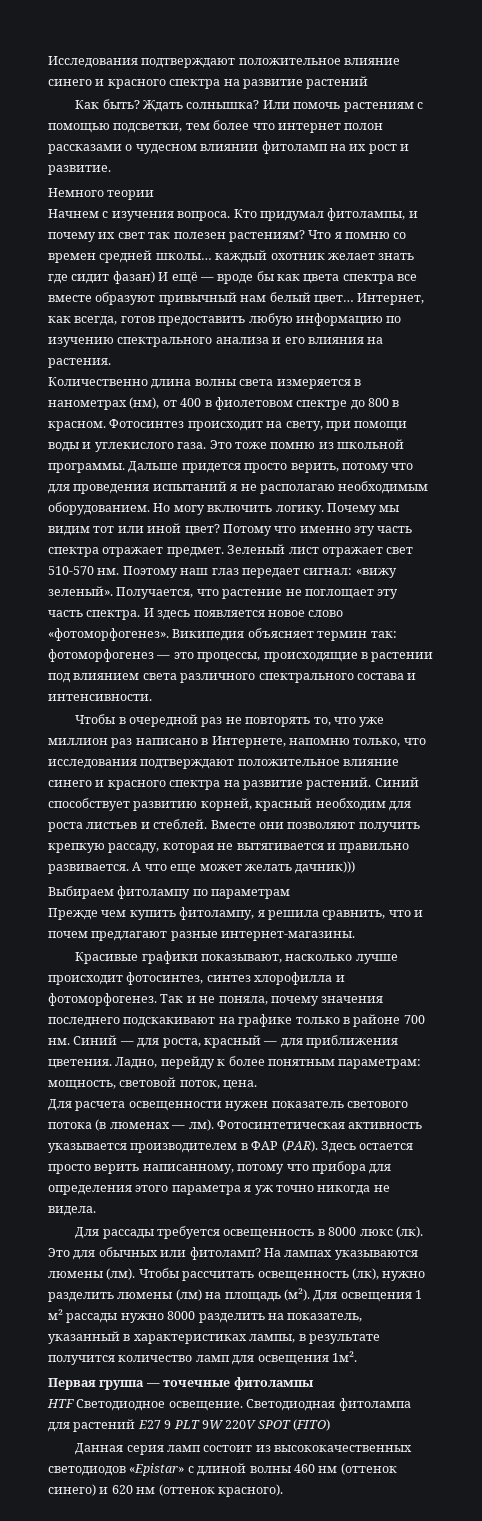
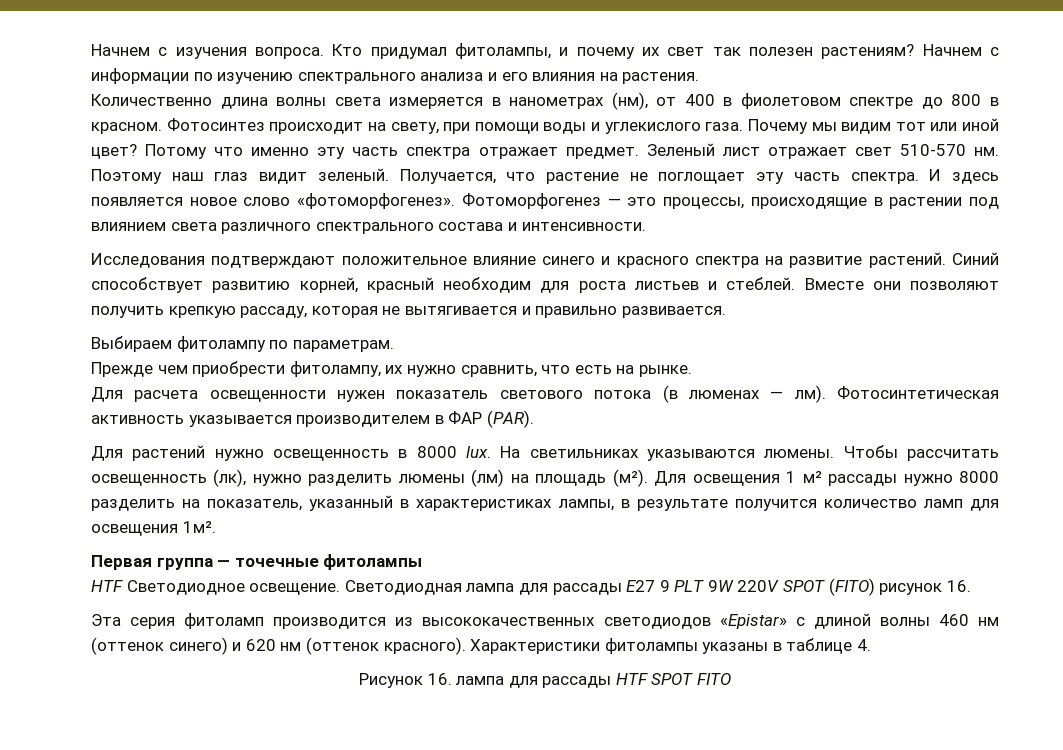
[48,56,401,68] [48,76,369,89] [75,99,423,112] [48,120,384,133] [48,141,409,154] [48,165,111,175] [48,188,155,200] Исследования подтверждают положительное влияние синего и красного спектра на развитие растений // Как быть? Ждать солнышка? Или помочь растениям с помощью подсветки, тем более что интернет полон рассказами о чудесном влиянии фитоламп на их рост и развитие. // Немного теории // -> (91, 50) none
[308,230,407,239] [48,250,415,263] [48,271,418,284] [48,292,425,305] [48,313,383,326] Что я помню со времен средней школы… каждый охотник желает знать где сидит фазан) И ещё — вроде бы как цвета спектра все вместе образуют привычный нам белый цвет… Интернет, как всегда, готов предоставить любую информацию -> [922,44,1000,56] [91,68,189,84] Начнем с информации
[209,439,404,449] [48,461,414,473] [48,481,429,494] [48,502,324,515] Это тоже помню из школьной программы. Дальше придется просто верить, потому что для проведения испытаний я не располагаю необходимым оборудованием. Но могу включить логику. -> (744, 126) none
[241,568,397,578] [48,586,113,596] передает сигнал: «вижу зеленый». -> [259,168,389,184] видит зеленый.
[172,628,397,641] [48,649,154,662] Википедия объясняет термин так: фотоморфогенез -> [461,193,601,209] Фотоморфогенез
[75,714,385,727] [48,736,426,748] [48,759,137,769] Чтобы в очередной раз не повторять то, что уже миллион раз написано в Интернете, напомню только, что исследования -> [91,253,205,268] Исследования
[132,861,356,874] А что еще может желать дачник))) -> (726, 312) none
[211,889,291,899] параметрам -> [292,340,394,352] параметрам.
[129,907,423,920] [48,931,356,941] [75,951,398,964] [48,972,345,985] [48,993,384,1006] [48,1014,425,1027] [48,1035,398,1048] [48,1056,422,1069] [48,1077,258,1090] купить фитолампу, я решила сравнить, что и почем предлагают разные интернет-магазины. // Красивые графики показывают, насколько лучше происходит фотосинтез, синтез хлорофилла и фотоморфогенез. Так и не поняла, почему значения последнего подскакивают на графике только в районе 700 нм. Синий — для роста, красный — для приближения цветения. Ладно, перейду к более понятным параметрам: мощность, световой поток, цена. -> [192,361,692,377] приобрести фитолампу, их нужно сравнить, что есть на рынке.
[320,1141,414,1153] [48,1161,392,1174] [48,1185,390,1195] [48,1206,96,1216] [75,1226,221,1239] Здесь остается просто верить написанному, потому что прибора для определения этого параметра я уж точно никогда не видела. // Для рассады требуется -> [91,445,264,461] // Для растений нужно
[359,1226,423,1238] [48,1247,418,1260] [48,1268,136,1280] люкс (лк). Это для обычных или фитоламп? На лампах указываются люмены (лм). -> [465,446,835,461] lux. На светильниках указываются люмены.
[338,1398,411,1411] [48,1419,136,1432] фитолампа для растений -> [466,583,622,595] лампа для рассады
[75,1443,253,1455] // Данная серия ламп состоит -> [879,580,971,595] [91,613,387,629] рисунок 16. // Эта серия фитоламп производится
(283, 1490) none -> [470,638,872,654] [358,673,732,688] Характеристики фитолампы указаны в таблице 4. // Рисунок 16. лампа для рассады HTF SPOT FITO

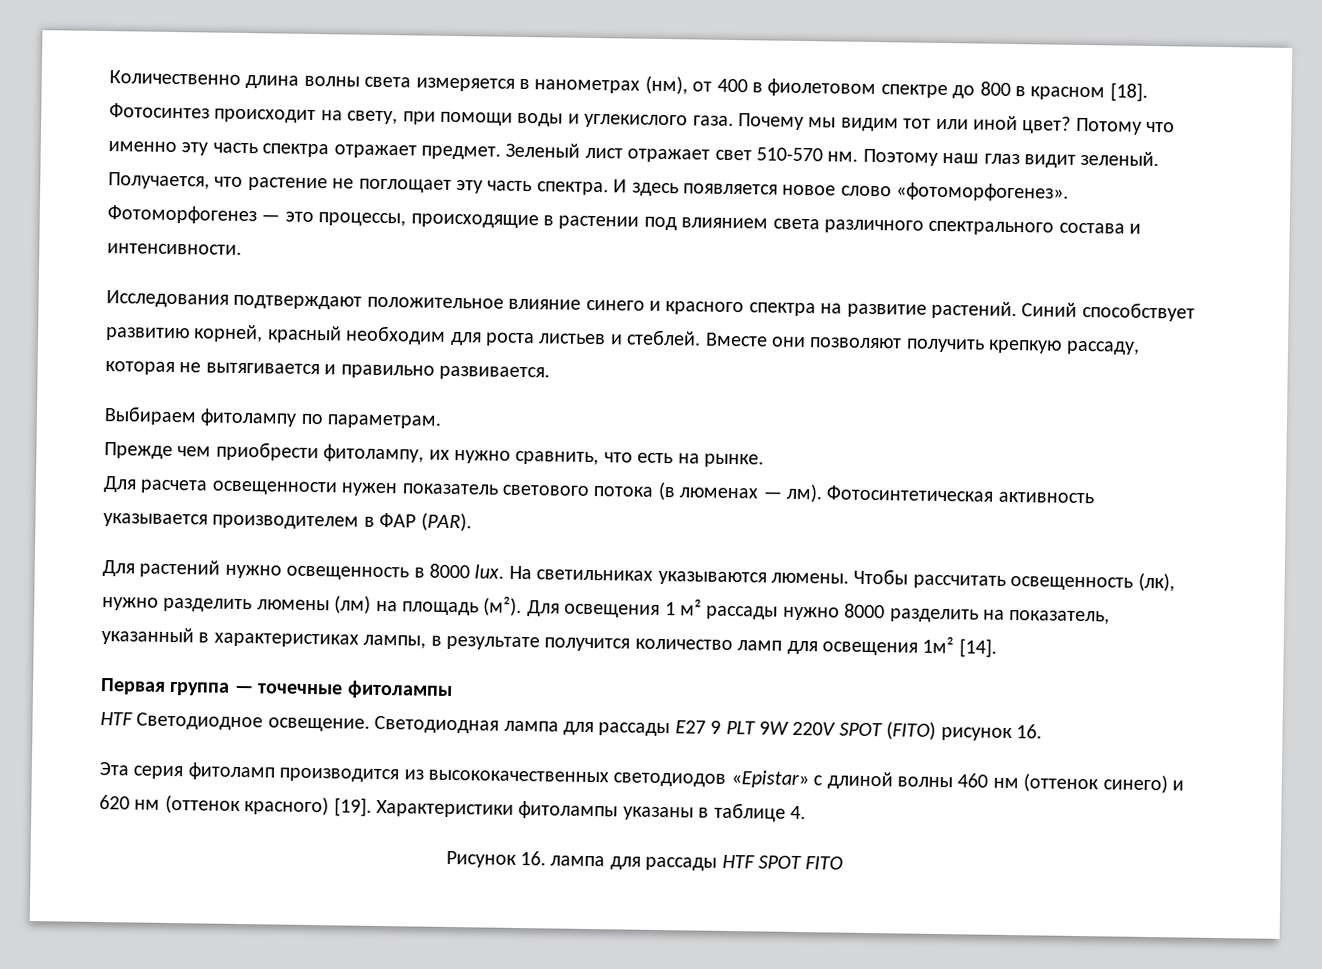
[91,43,1000,59] [91,68,700,84] Начнем с изучения вопроса. Кто придумал фитолампы, и почему их свет так полезен растениям? Начнем с информации по изучению спектрального анализа и его влияния на растения. // -> (109, 77) none
[91,122,162,134] красном. -> [1030,82,1148,102] красном [18].
[182,521,216,533] 1м². -> [922,635,997,658] 1м² [14].
[383,637,466,655] красного). -> [244,796,372,817] красного) [19].

